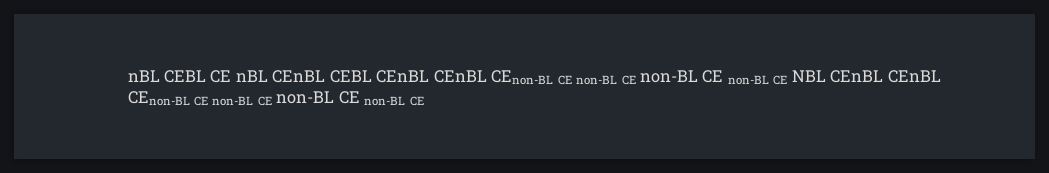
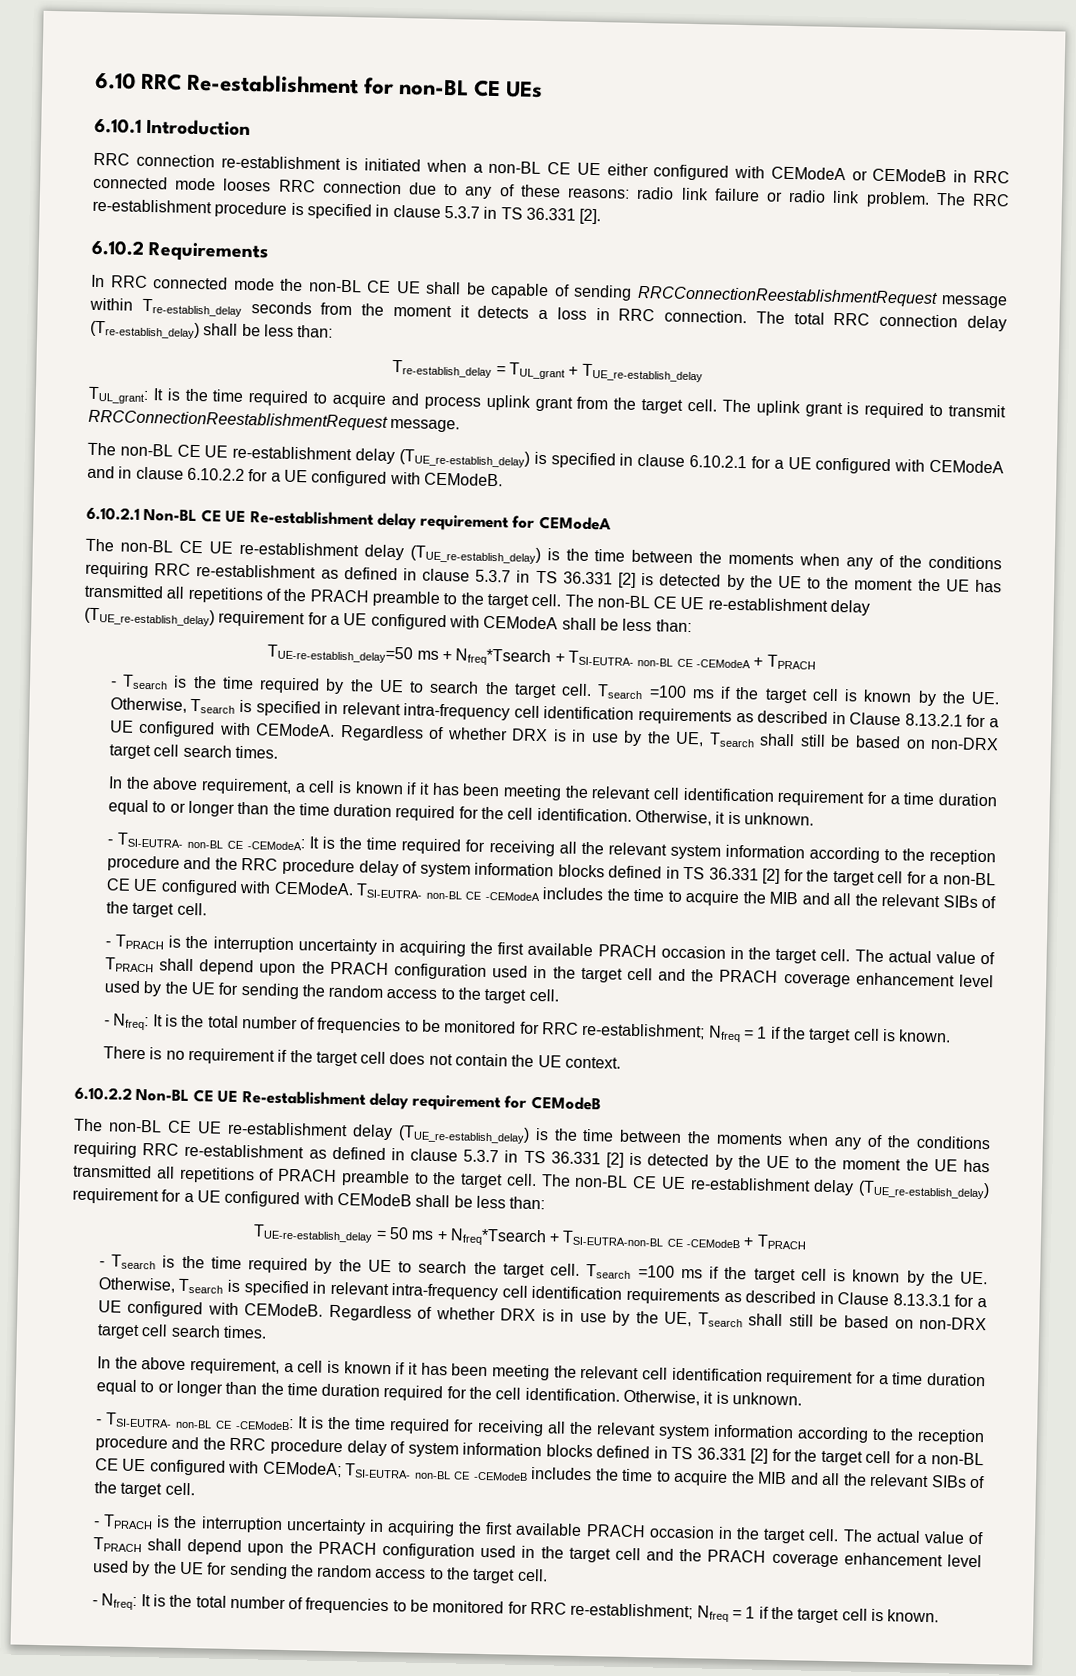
[127,70,941,85] [127,91,424,106] nBL CEBL CE nBL CEnBL CEBL CEnBL CEnBL CEnon-BL CE non-BL CE non-BL CE non-BL CE NBL CEnBL CEnBL CEnon-BL CE non-BL CE non-BL CE non-BL CE -> [95,71,544,98] [94,117,252,137] [93,152,1010,184] [93,175,1011,208] [92,198,602,225] [91,239,269,263] [91,274,1008,309] [89,297,1007,332] [90,320,334,340] [392,359,703,383] [88,386,1007,419] [88,409,461,433] [87,442,1005,475] [87,465,503,487] [86,506,611,532] [85,538,1003,570] [85,561,1002,593] [84,584,871,616] [84,607,692,633] [267,644,816,670] [109,674,1000,707] [109,697,1000,728] [109,720,1000,751] [108,744,278,760] [107,776,997,807] [107,799,815,826] [106,832,996,866] [106,855,997,886] [105,878,997,909] [105,901,207,918] [104,934,995,965] [104,957,994,988] [103,980,559,1004] [103,1013,952,1044] [102,1046,622,1069] [74,1086,601,1112] [73,1118,992,1150] [73,1141,990,1173] [73,1164,990,1200] [72,1187,546,1210] [253,1224,807,1250] [98,1254,988,1286] [97,1277,988,1308] [97,1300,988,1331] [96,1324,267,1340] [96,1356,986,1387] [95,1379,803,1406] [95,1412,985,1446] [94,1435,985,1466] [94,1458,986,1489] [93,1481,195,1498] [92,1514,984,1545] [92,1537,982,1568] [92,1560,548,1584] [91,1593,940,1624] 6.10 RRC Re-establishment for non-BL CE UEs // 6.10.1 Introduction // RRC connection re-establishment is initiated when a non-BL CE UE either configured with CEModeA or CEModeB in RRC connected mode looses RRC connection due to any of these reasons: radio link failure or radio link problem. The RRC re-establishment procedure is specified in clause 5.3.7 in TS 36.331 [2]. // 6.10.2 Requirements // In RRC connected mode the non-BL CE UE shall be capable of sending RRCConnectionReestablishmentRequest message within Tre-establish_delay seconds from the moment it detects a loss in RRC connection. The total RRC connection delay (Tre-establish_delay) shall be less than: // Tre-establish_delay = TUL_grant + TUE_re-establish_delay // TUL_grant: It is the time required to acquire and process uplink grant from the target cell. The uplink grant is required to transmit RRCConnectionReestablishmentRequest message. // The non-BL CE UE re-establishment delay (TUE_re-establish_delay) is specified in clause 6.10.2.1 for a UE configured with CEModeA and in clause 6.10.2.2 for a UE configured with CEModeB. // 6.10.2.1 Non-BL CE UE Re-establishment delay requirement for CEModeA // The non-BL CE UE re-establishment delay (TUE_re-establish_delay) is the time between the moments when any of the conditions requiring RRC re-establishment as defined in clause 5.3.7 in TS 36.331 [2] is detected by the UE to the moment the UE has transmitted all repetitions of the PRACH preamble to the target cell. The non-BL CE UE re-establishment delay (TUE_re-establish_delay) requirement for a UE configured with CEModeA shall be less than: // TUE-re-establish_delay=50 ms + Nfreq*Tsearch + TSI-EUTRA- non-BL CE -CEModeA + TPRACH // - Tsearch is the time required by the UE to search the target cell. Tsearch =100 ms if the target cell is known by the UE. Otherwise, Tsearch is specified in relevant intra-frequency cell identification requirements as described in Clause 8.13.2.1 for a UE configured with CEModeA. Regardless of whether DRX is in use by the UE, Tsearch shall still be based on non-DRX target cell search times. // In the above requirement, a cell is known if it has been meeting the relevant cell identification requirement for a time duration equal to or longer than the time duration required for the cell identification. Otherwise, it is unknown. // - TSI-EUTRA- non-BL CE -CEModeA: It is the time required for receiving all the relevant system information according to the reception procedure and the RRC procedure delay of system information blocks defined in TS 36.331 [2] for the target cell for a non-BL CE UE configured with CEModeA. TSI-EUTRA- non-BL CE -CEModeA includes the time to acquire the MIB and all the relevant SIBs of the target cell. // - TPRACH is the interruption uncertainty in acquiring the first available PRACH occasion in the target cell. The actual value of TPRACH shall depend upon the PRACH configuration used in the target cell and the PRACH coverage enhancement level used by the UE for sending the random access to the target cell. // - Nfreq: It is the total number of frequencies to be monitored for RRC re-establishment; Nfreq = 1 if the target cell is known. // There is no requirement if the target cell does not contain the UE context. // 6.10.2.2 Non-BL CE UE Re-establishment delay requirement for CEModeB // The non-BL CE UE re-establishment delay (TUE_re-establish_delay) is the time between the moments when any of the conditions requiring RRC re-establishment as defined in clause 5.3.7 in TS 36.331 [2] is detected by the UE to the moment the UE has transmitted all repetitions of PRACH preamble to the target cell. The non-BL CE UE re-establishment delay (TUE_re-establish_delay) requirement for a UE configured with CEModeB shall be less than: // TUE-re-establish_delay = 50 ms + Nfreq*Tsearch + TSI-EUTRA-non-BL CE -CEModeB + TPRACH // - Tsearch is the time required by the UE to search the target cell. Tsearch =100 ms if the target cell is known by the UE. Otherwise, Tsearch is specified in relevant intra-frequency cell identification requirements as described in Clause 8.13.3.1 for a UE configured with CEModeB. Regardless of whether DRX is in use by the UE, Tsearch shall still be based on non-DRX target cell search times. // In the above requirement, a cell is known if it has been meeting the relevant cell identification requirement for a time duration equal to or longer than the time duration required for the cell identification. Otherwise, it is unknown. // - TSI-EUTRA- non-BL CE -CEModeB: It is the time required for receiving all the relevant system information according to the reception procedure and the RRC procedure delay of system information blocks defined in TS 36.331 [2] for the target cell for a non-BL CE UE configured with CEModeA; TSI-EUTRA- non-BL CE -CEModeB includes the time to acquire the MIB and all the relevant SIBs of the target cell. // - TPRACH is the interruption uncertainty in acquiring the first available PRACH occasion in the target cell. The actual value of TPRACH shall depend upon the PRACH configuration used in the target cell and the PRACH coverage enhancement level used by the UE for sending the random access to the target cell. // - Nfreq: It is the total number of frequencies to be monitored for RRC re-establishment; Nfreq = 1 if the target cell is known.

